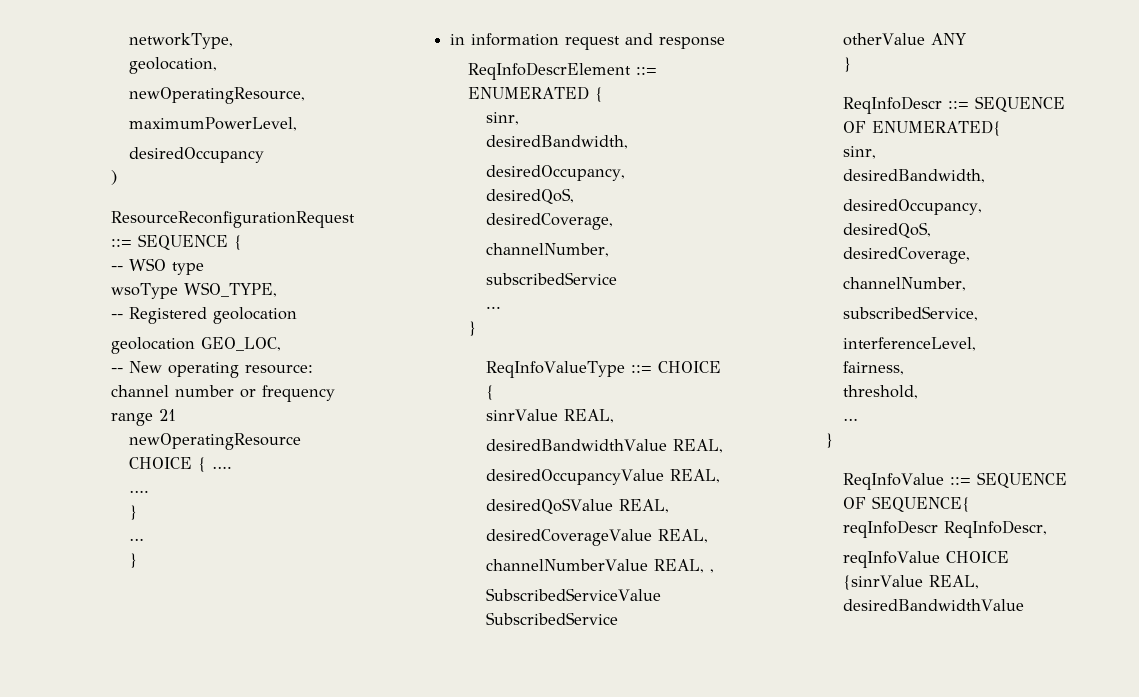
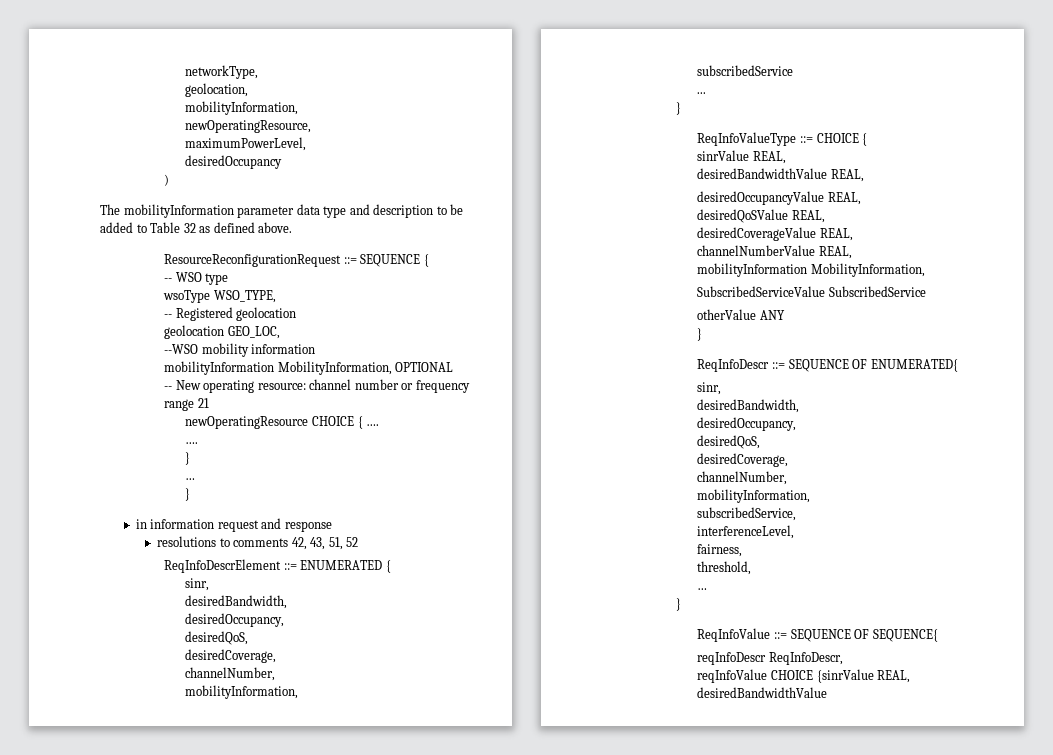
(218, 65) none -> [185,101,299,115] // mobilityInformation,
(118, 177) none -> [100,204,464,218] [100,222,293,233] // The mobilityInformation parameter data type and description to be added to Table 32 as defined above.
(282, 344) none -> [164,343,316,357] [164,361,454,375] // --WSO mobility information // mobilityInformation MobilityInformation, OPTIONAL
(725, 43) none -> [157,536,359,550] // resolutions to comments 42, 43, 51, 52
(610, 250) none -> [185,685,299,699] // mobilityInformation,
[710,569,715,573] , -> [697,263,925,277] // mobilityInformation MobilityInformation,
(967, 284) none -> [697,489,811,503] // mobilityInformation,

